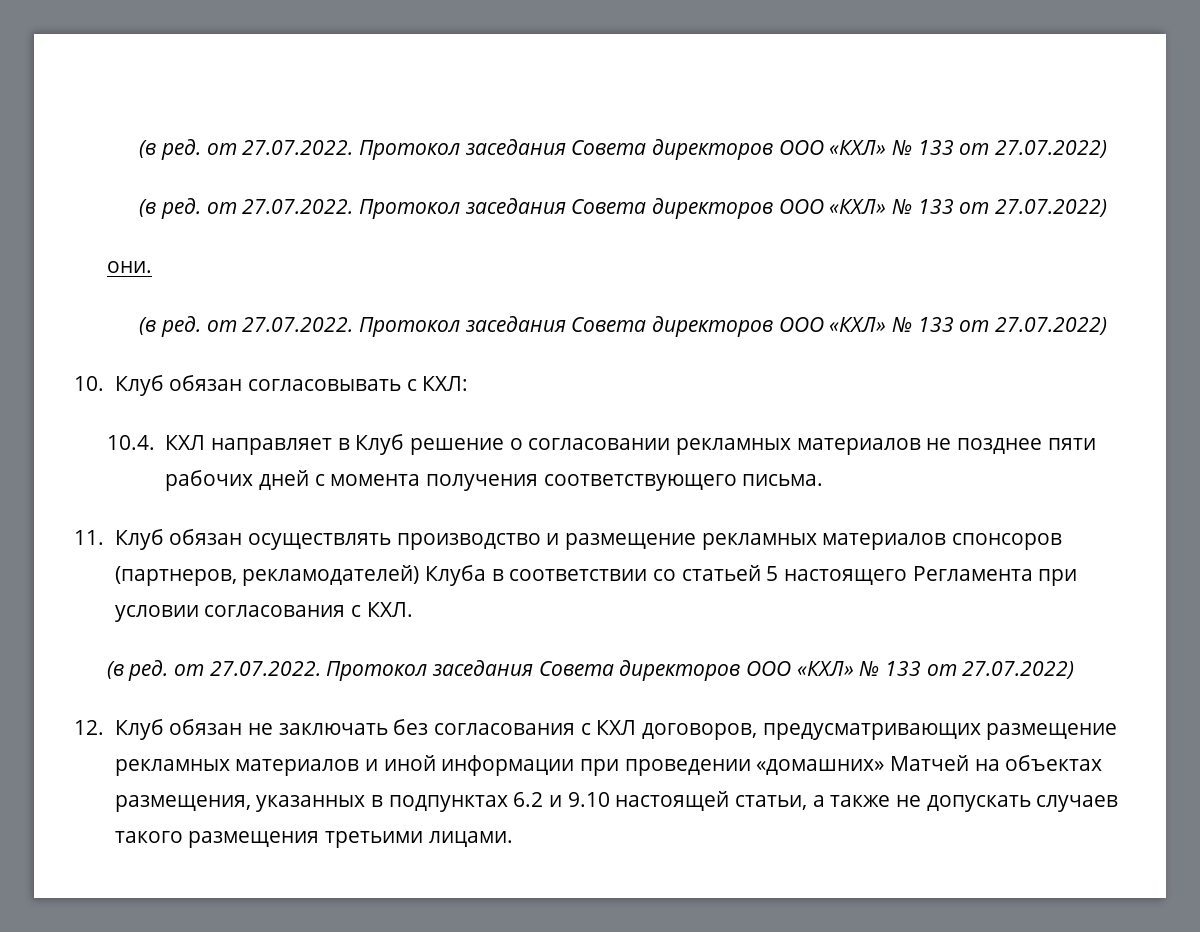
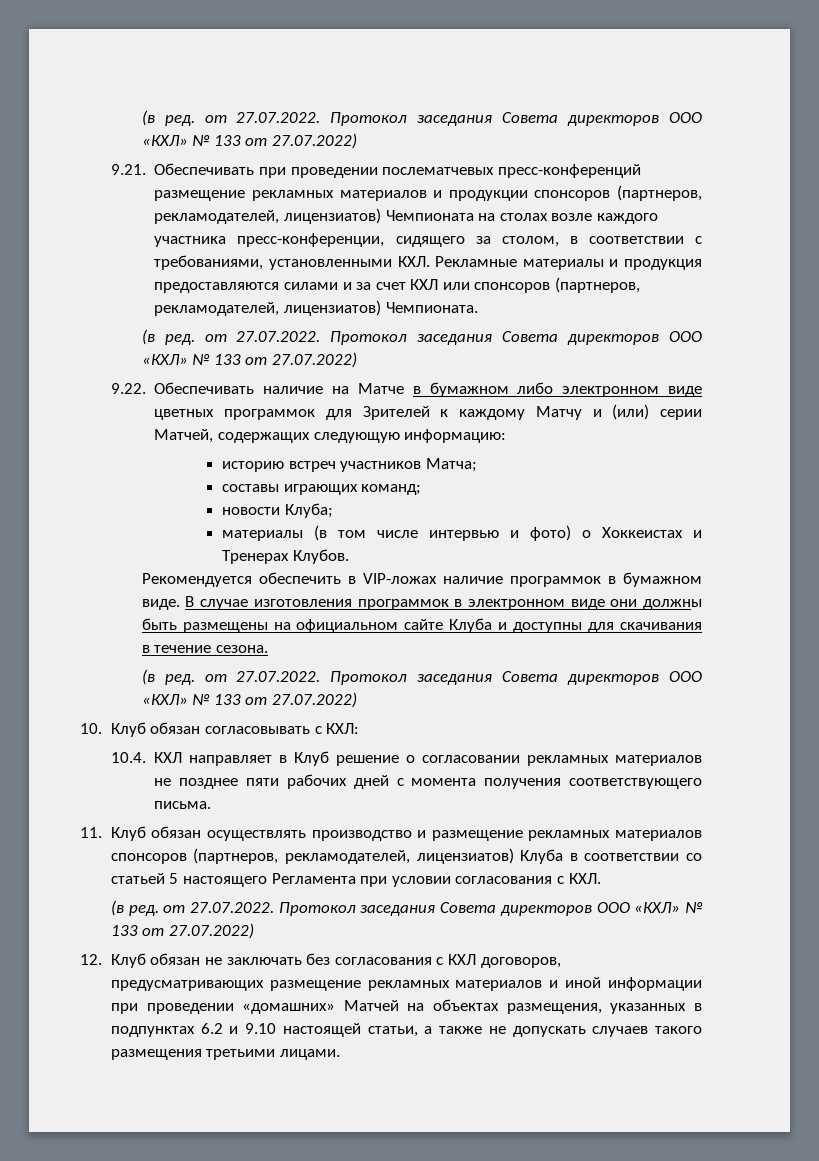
(1108, 149) none -> [110,163,641,178] [154,185,702,201] [154,208,658,224] [154,233,703,247] [154,255,702,270] [154,277,641,293] [154,300,478,316] // 9.21. Обеспечивать при проведении послематчевых пресс-конференций размещение рекламных материалов и продукции спонсоров (партнеров, рекламодателей, лицензиатов) Чемпионата на столах возле каждого участника пресс-конференции, сидящего за столом, в соответствии с требованиями, установленными КХЛ. Рекламные материалы и продукция предоставляются силами и за счет КХЛ или спонсоров (партнеров, рекламодателей, лицензиатов) Чемпионата.
[106,261,152,273] они. -> [110,382,702,397] [154,404,702,420] [154,429,507,443] [222,458,477,472] [222,484,422,495] [222,503,333,518] [222,525,703,541] [222,549,349,564] [141,572,702,587] [141,596,702,610] [141,618,702,633] [141,645,268,653] 9.22. Обеспечивать наличие на Матче в бумажном либо электронном виде цветных программок для Зрителей к каждому Матчу и (или) серии Матчей, содержащих следующую информацию: // историю встреч участников Матча; // составы играющих команд; // новости Клуба; // материалы (в том числе интервью и фото) о Хоккеистах и Тренерах Клубов. // Рекомендуется обеспечить в VIP-ложах наличие программок в бумажном виде. В случае изготовления программок в электронном виде они должны быть размещены на официальном сайте Клуба и доступны для скачивания в течение сезона.
[242,565,420,586] рекламодателей) -> [285,848,514,864] рекламодателей, лицензиатов)

